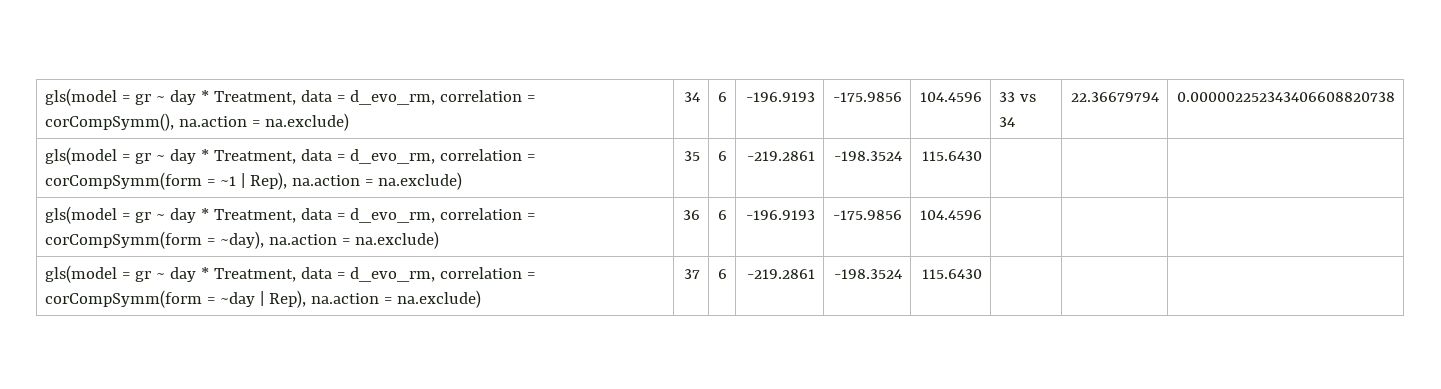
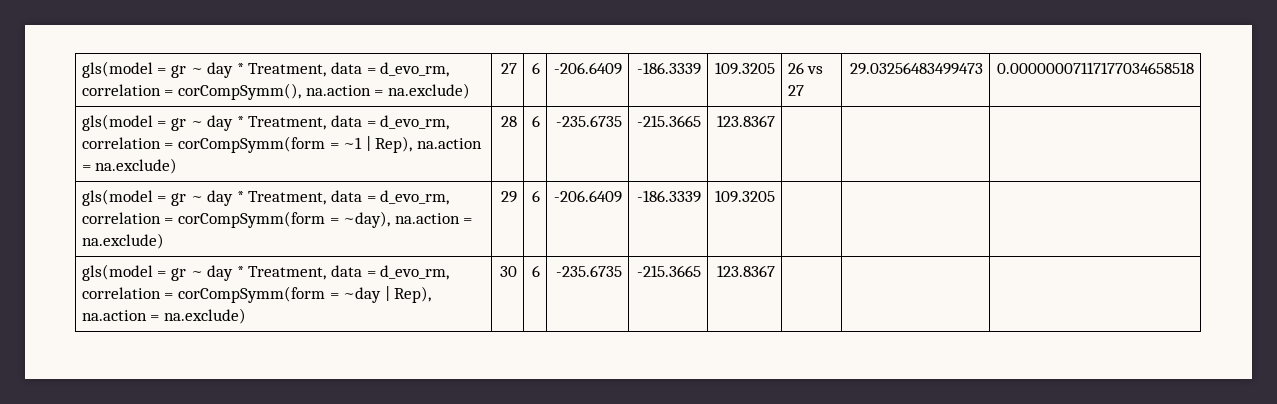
[684,92,701,102] [718,92,728,102] [746,92,816,102] [833,92,903,102] [920,92,983,102] [998,92,1036,102] [998,117,1015,127] [1071,92,1160,102] [1177,92,1396,102] 34 | 6 | -196.9193 | -175.9856 | 104.4596 | 33 vs 34 | 22.36679794 | 0.000002252343406608820738 -> [501,63,518,74] [532,62,541,74] [554,62,623,75] [637,62,702,75] [715,62,776,75] [787,62,824,74] [787,85,804,96] [850,62,984,75] [997,62,1195,74] 27 | 6 | -206.6409 | -186.3339 | 109.3205 | 26 vs 27 | 29.03256483499473 | 0.00000007117177034658518
[684,151,701,161] [718,151,728,161] [747,151,816,161] [834,151,903,161] [922,151,983,161] 35 | 6 | -219.2861 | -198.3524 | 115.6430 -> [501,116,518,127] [532,115,541,127] [556,115,623,127] [637,115,702,127] [717,115,776,127] 28 | 6 | -235.6735 | -215.3665 | 123.8367
[683,210,701,220] [718,210,728,220] [746,210,816,220] [833,210,903,220] [920,210,983,220] 36 | 6 | -196.9193 | -175.9856 | 104.4596 -> [501,191,518,203] [532,190,541,202] [554,190,623,203] [637,190,702,203] [715,190,776,203] 29 | 6 | -206.6409 | -186.3339 | 109.3205
[684,269,701,279] [718,269,728,279] [747,269,816,279] [834,269,903,279] [922,269,983,279] 37 | 6 | -219.2861 | -198.3524 | 115.6430 -> [500,266,518,277] [532,265,541,277] [556,265,623,277] [637,265,702,277] [717,265,776,277] 30 | 6 | -235.6735 | -215.3665 | 123.8367

